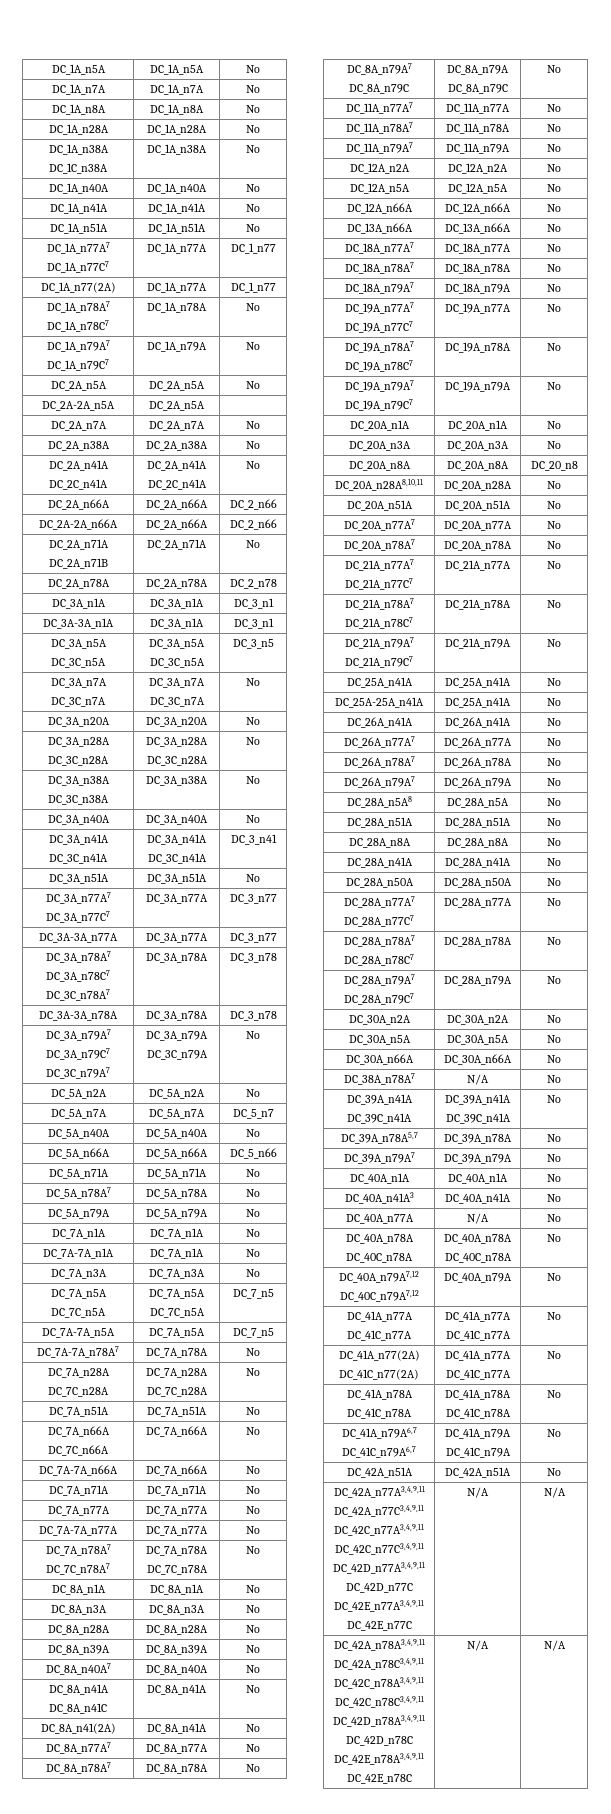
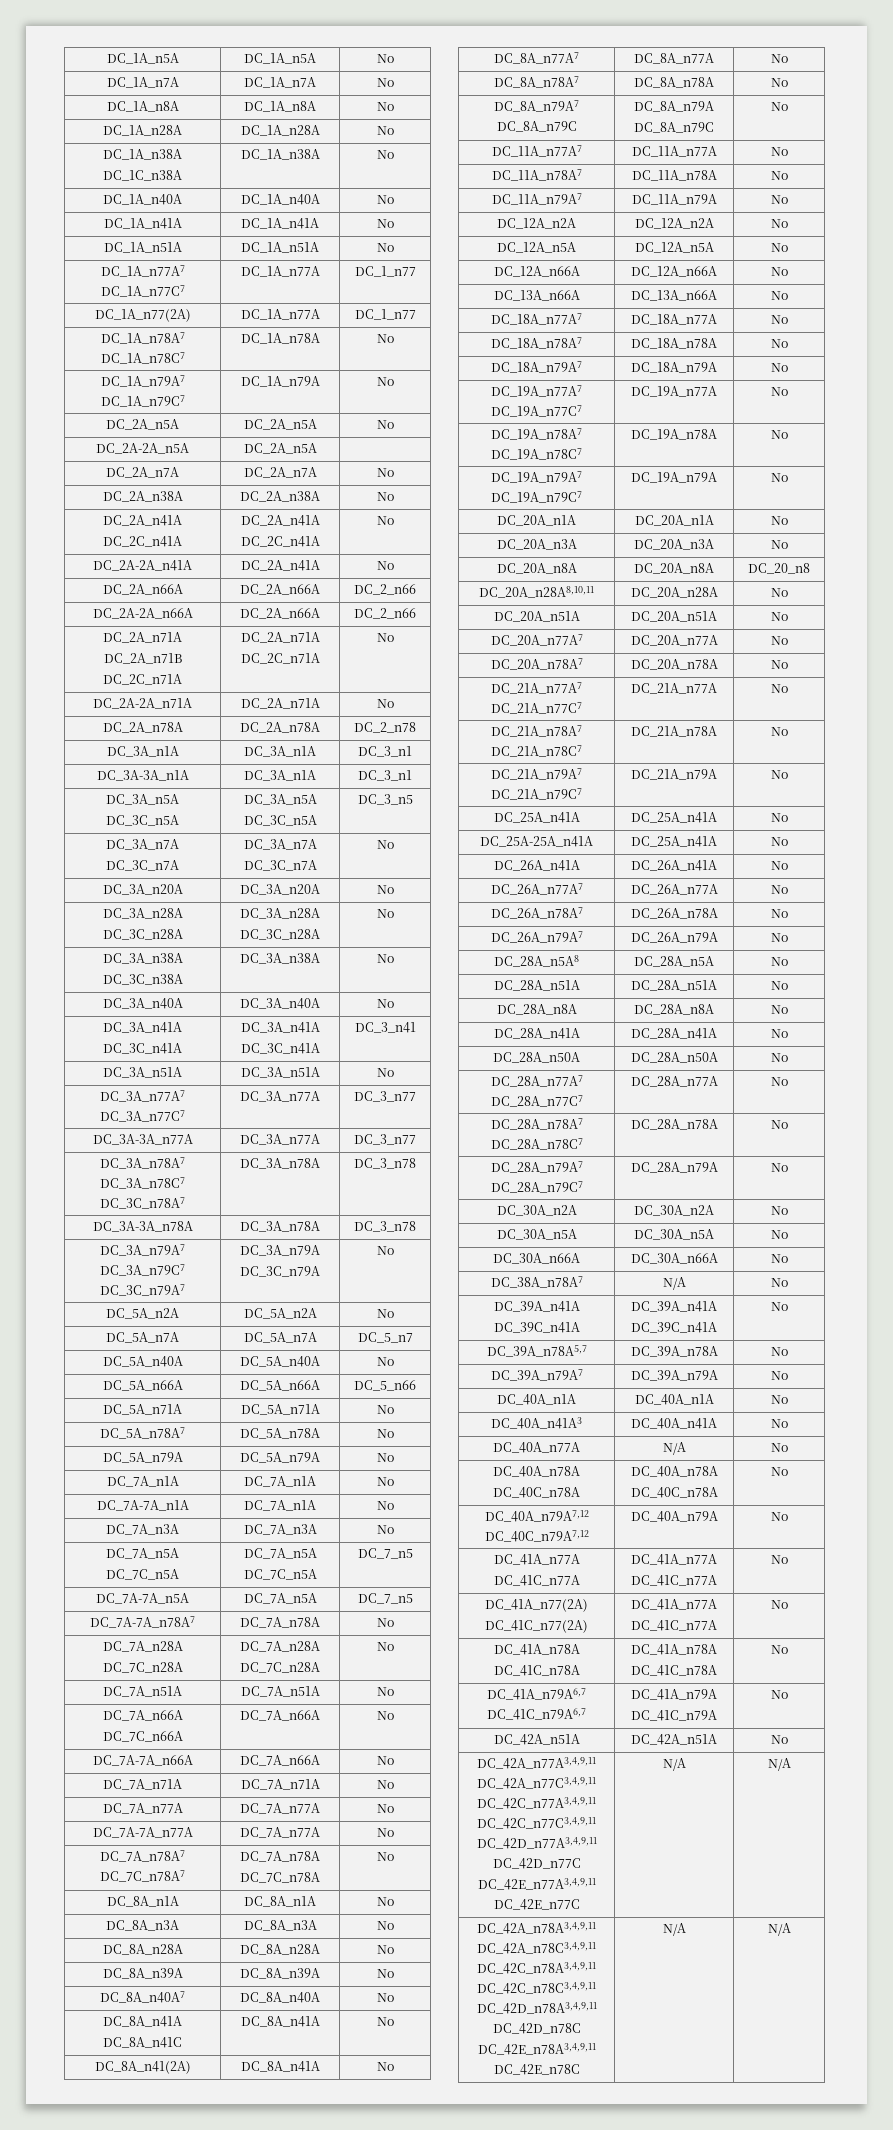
(260, 465) none -> [93,560,192,571] [240,560,320,571] [376,561,394,570] // DC_2A-2A_n41A | DC_2A_n41A | No
(108, 563) none -> [103,674,182,685] [240,632,320,643] [240,653,320,664] [376,633,394,642] [93,698,192,709] // DC_2C_n71A | DC_2A_n71A // DC_2C_n71A | No // DC_2A-2A_n71A

